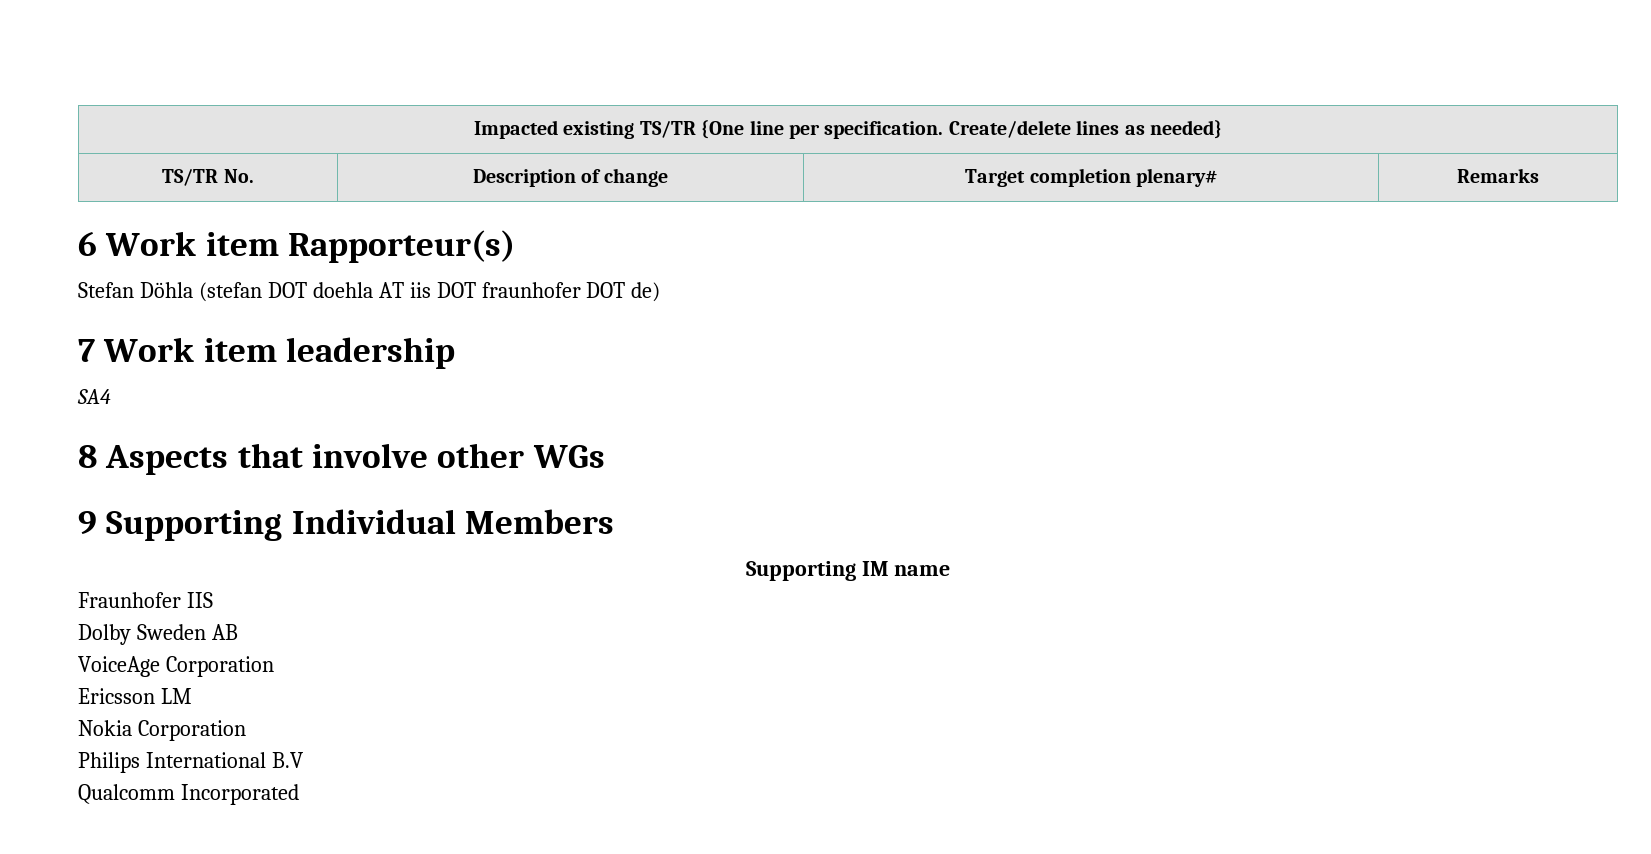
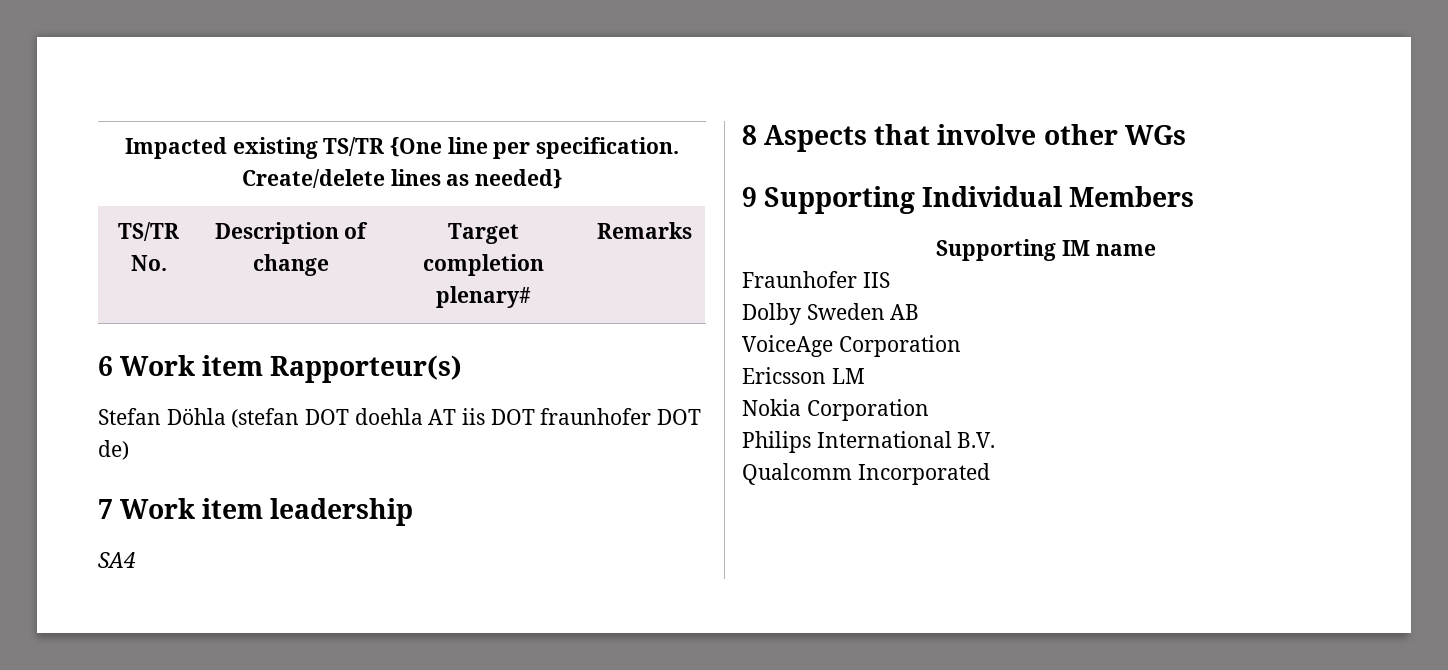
[271,752,304,768] B.V -> [957,432,996,448] B.V.

